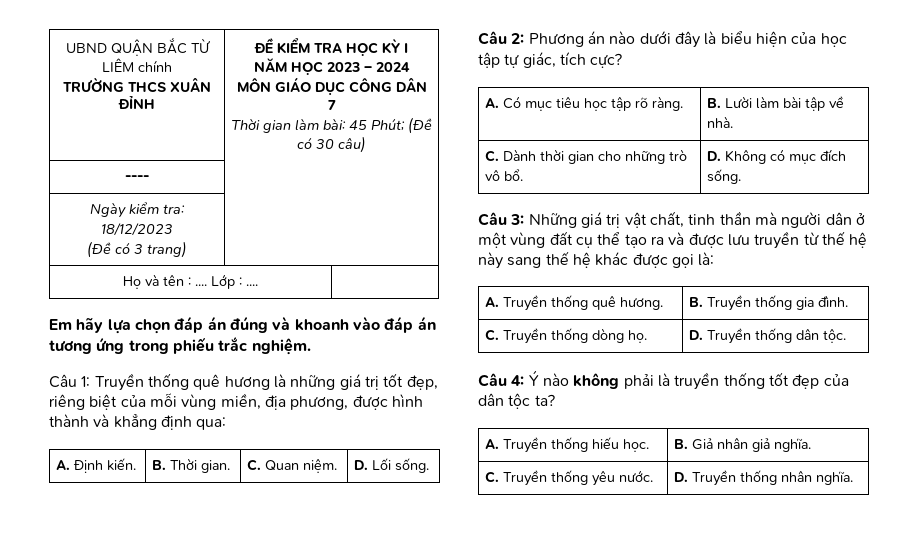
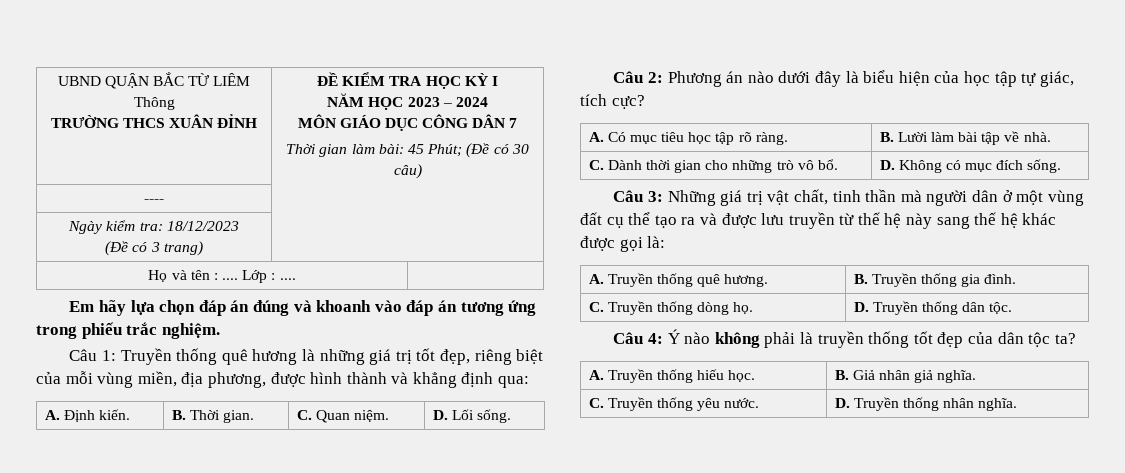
[138,60,172,72] chính -> [133,97,175,110] Thông

